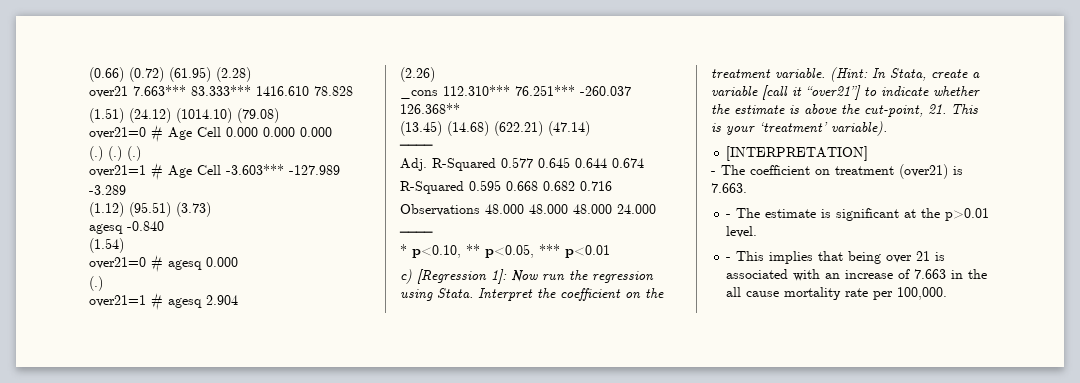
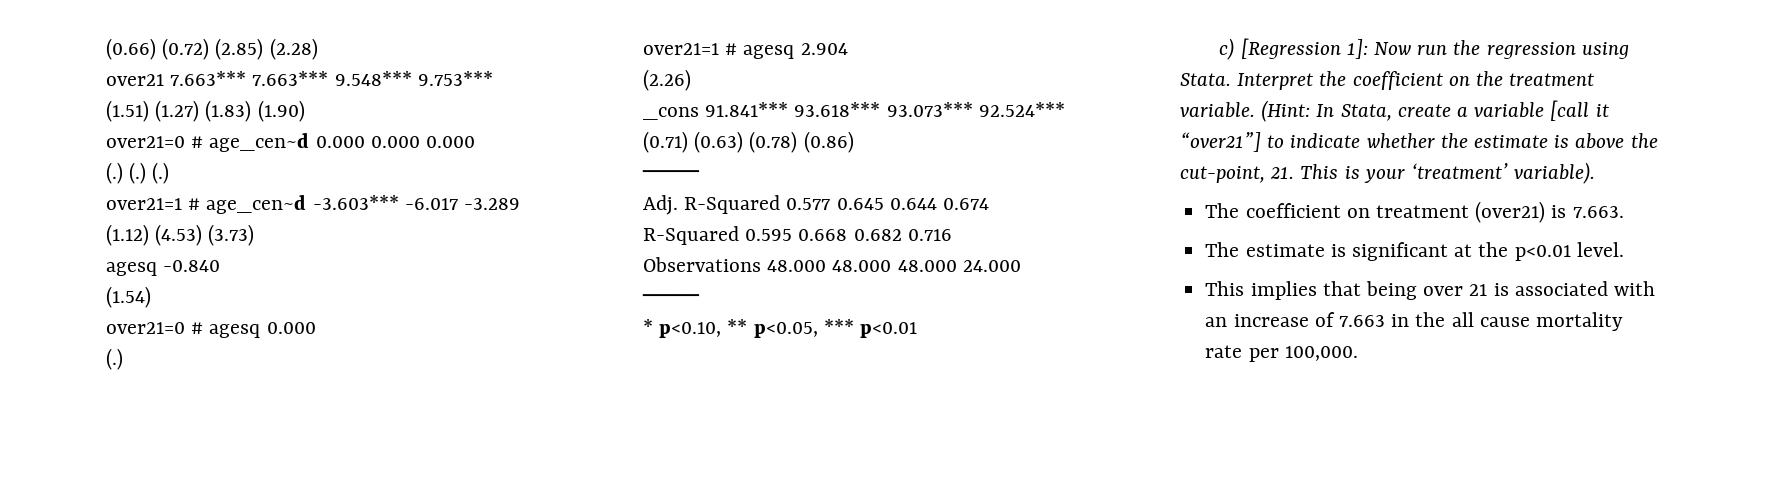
[169,67,211,82] (61.95) -> [215,38,264,60] (2.85)
[191,85,353,96] [89,108,279,123] [89,125,221,143] 83.333*** 1416.610 78.828 // (1.51) (24.12) (1014.10) (79.08) // over21=0 # Age Cell -> [252,71,493,86] [106,100,305,122] [106,133,310,152] 7.663*** 9.548*** 9.753*** // (1.51) (1.27) (1.83) (1.90) // over21=0 # age_cen~d
[168,164,340,178] Age Cell -3.603*** -127.989 -> [206,195,458,214] age_cen~d -3.603*** -6.017
[129,202,171,217] (95.51) -> [155,224,203,246] (4.53)
[443,85,631,96] [400,103,460,114] [400,121,590,136] 112.310*** 76.251*** -260.037 126.368** // (13.45) (14.68) (622.21) (47.14) -> [705,102,1065,117] [643,131,854,153] 91.841*** 93.618*** 93.073*** 92.524*** // (0.71) (0.63) (0.78) (0.86)
[726,146,869,161] [711,171,716,175] [INTERPRETATION] // - -> (1596, 173) none
[726,214,732,218] - -> (1624, 212) none
[945,208,990,221] p>0.01 -> [1514,245,1571,261] p<0.01
[726,257,732,261] - -> (1624, 249) none

